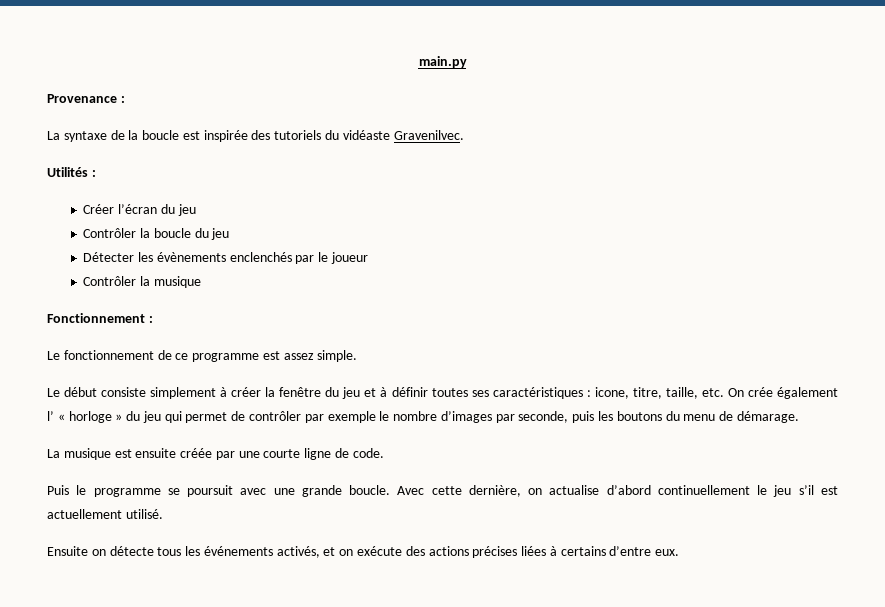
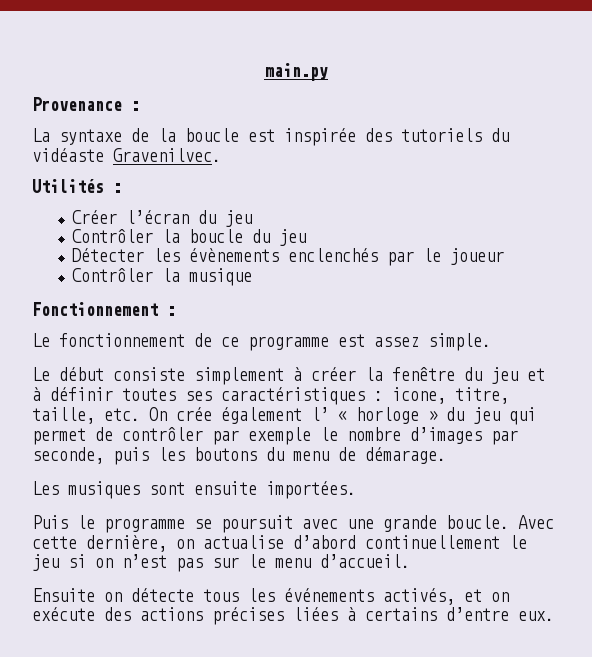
[47,448,384,460] La musique est ensuite créée par une courte ligne de code. -> [32,481,356,499] Les musiques sont ensuite importées.
[798,485,839,495] [47,509,163,519] s’il est actuellement utilisé. -> [68,554,410,572] si on n’est pas sur le menu d’accueil.

